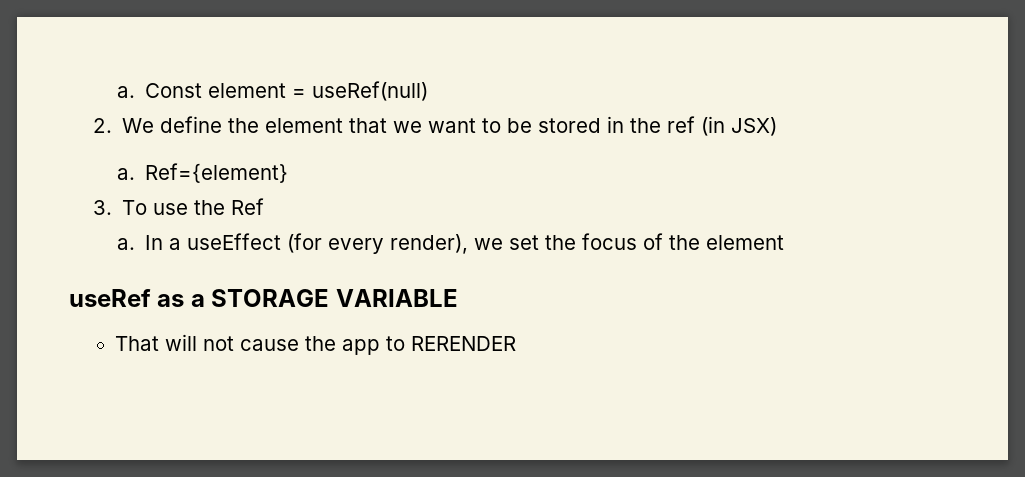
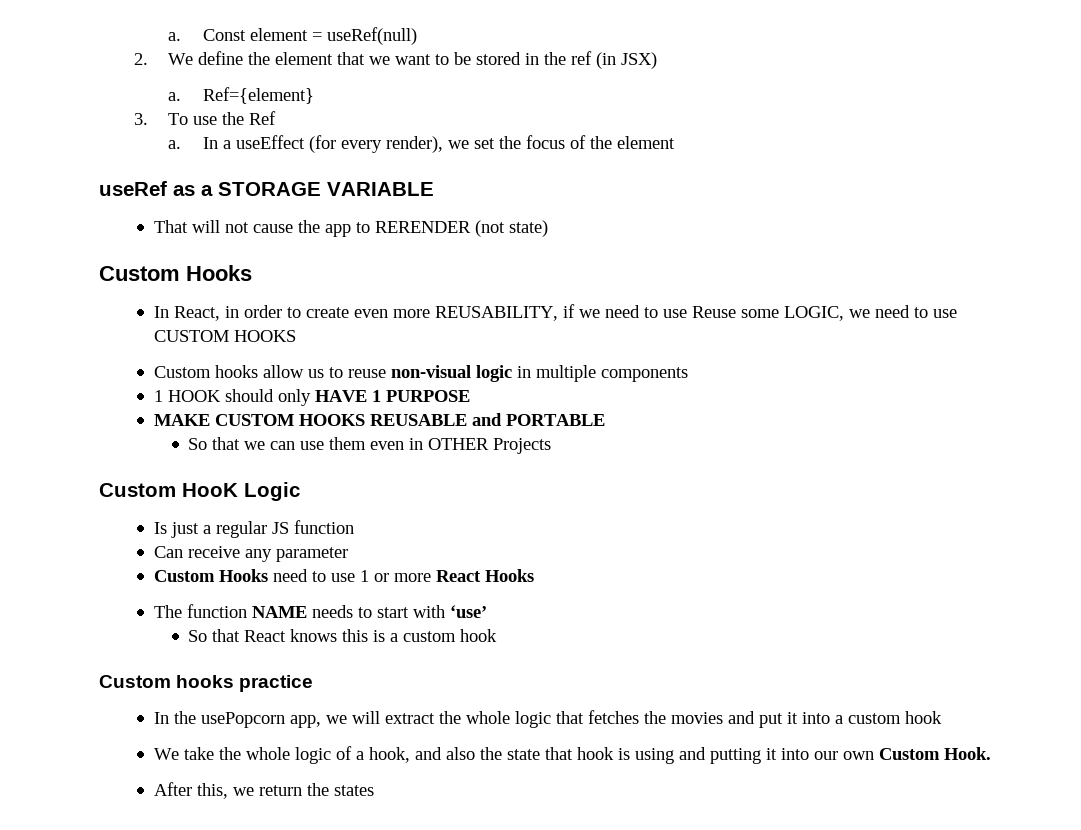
(517, 343) none -> [474,220,548,237] [99,265,252,281] [153,304,957,321] [153,330,296,342] [153,365,688,382] [153,389,470,406] [153,413,605,426] [188,437,552,454] [99,482,300,501] [153,520,354,538] [153,546,348,562] [153,569,534,582] [153,604,487,618] [188,629,498,642] [99,675,314,692] [153,710,942,728] [153,746,991,764] [153,782,374,799] (not state) // Custom Hooks // In React, in order to create even more REUSABILITY, if we need to use Reuse some LOGIC, we need to use CUSTOM HOOKS // Custom hooks allow us to reuse non-visual logic in multiple components // 1 HOOK should only HAVE 1 PURPOSE // MAKE CUSTOM HOOKS REUSABLE and PORTABLE // So that we can use them even in OTHER Projects // Custom HooK Logic // Is just a regular JS function // Can receive any parameter // Custom Hooks need to use 1 or more React Hooks // The function NAME needs to start with ‘use’ // So that React knows this is a custom hook // Custom hooks practice // In the usePopcorn app, we will extract the whole logic that fetches the movies and put it into a custom hook // We take the whole logic of a hook, and also the state that hook is using and putting it into our own Custom Hook. // After this, we return the states

